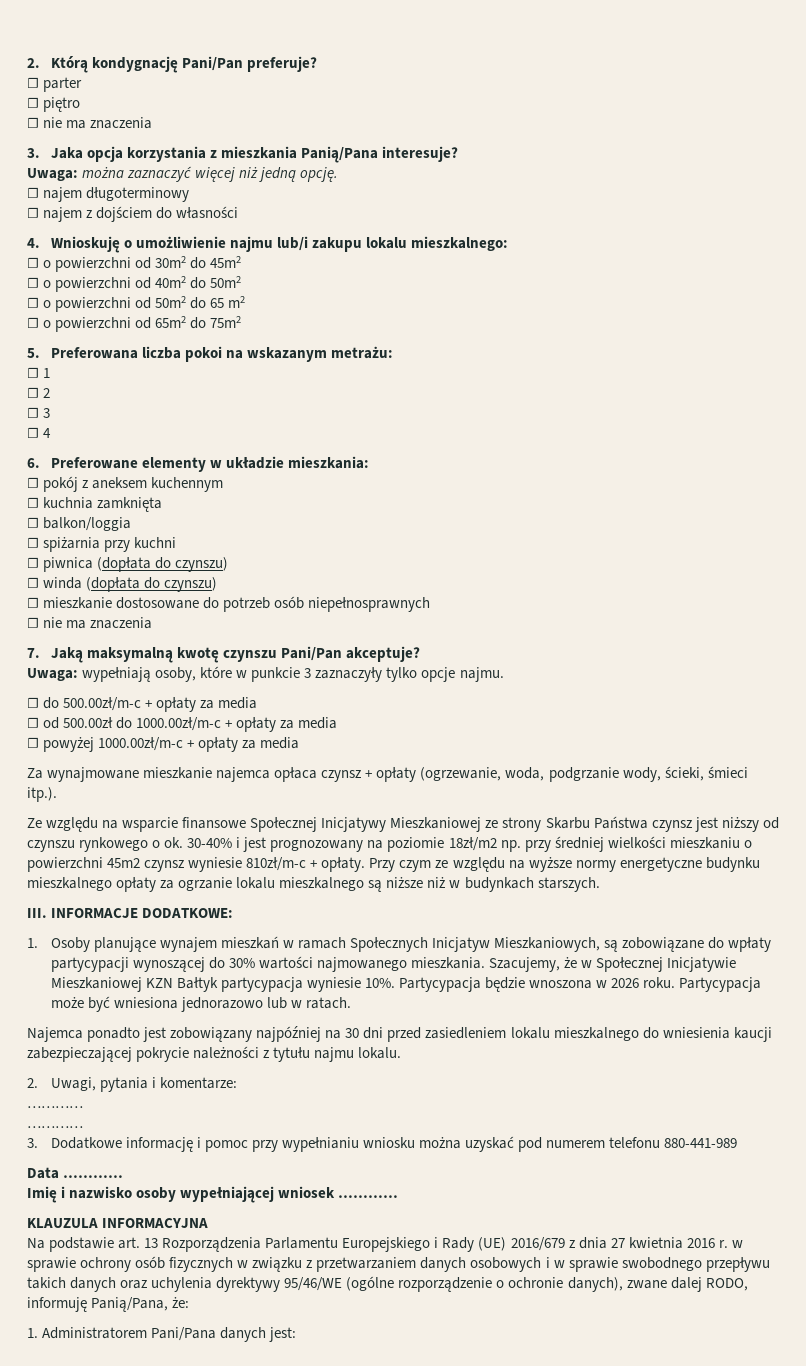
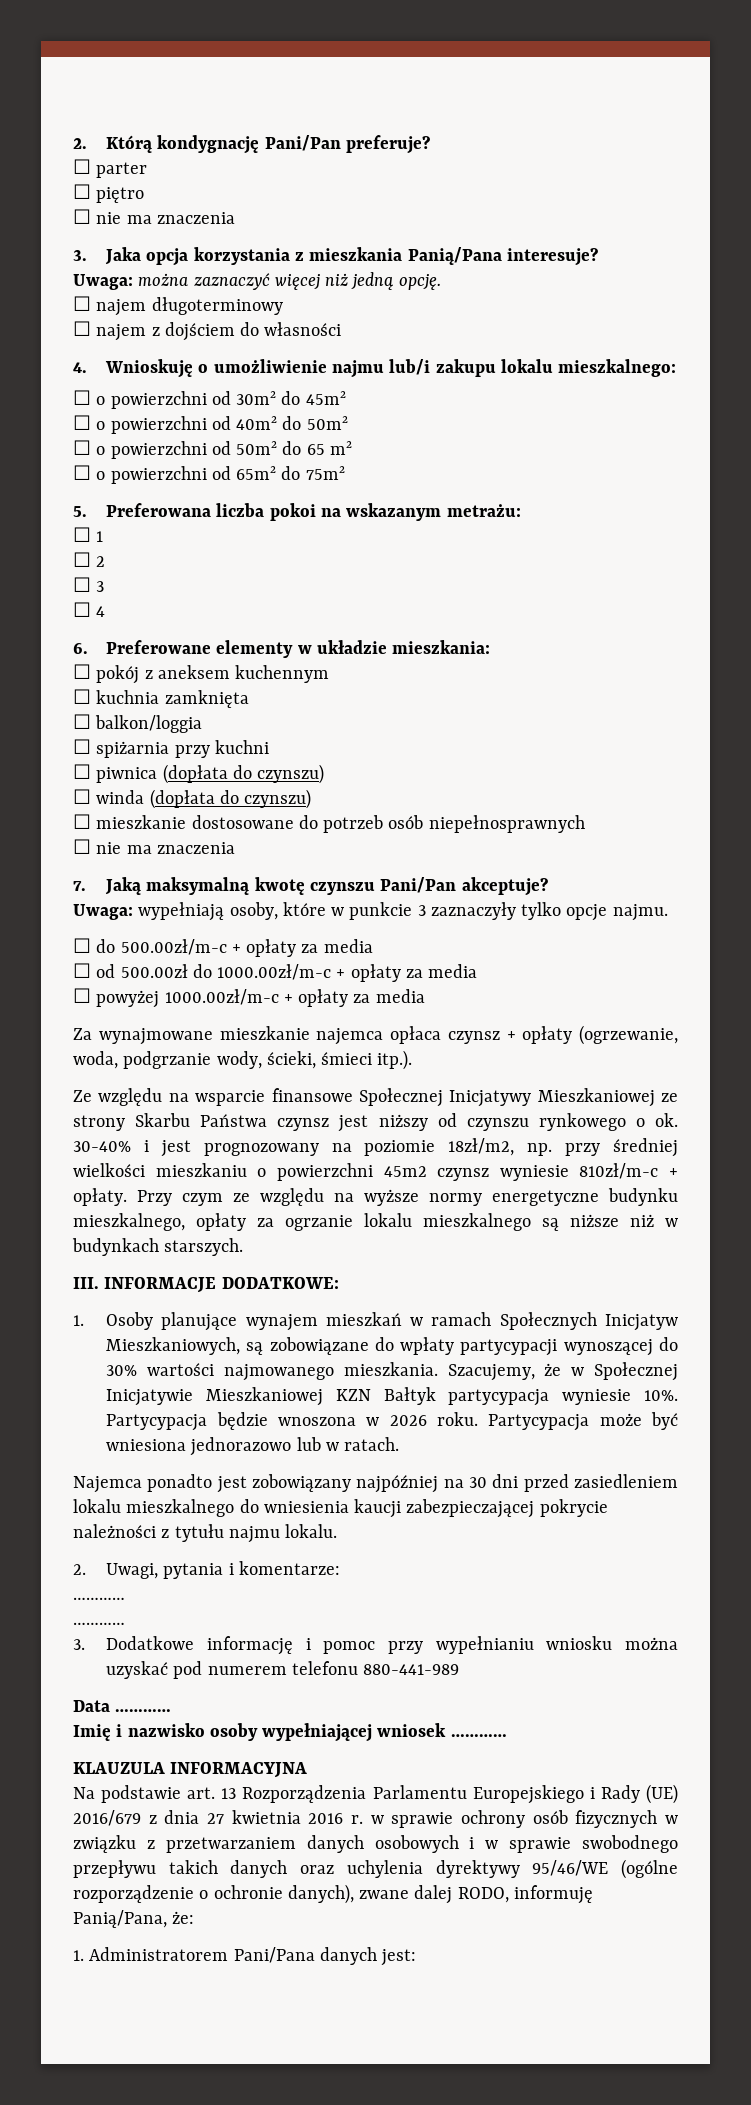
[448,837,497,851] 18zł/m2 -> [448,1138,515,1156] 18zł/m2,
[27,877,112,891] mieszkalnego -> [73,1213,185,1231] mieszkalnego,

